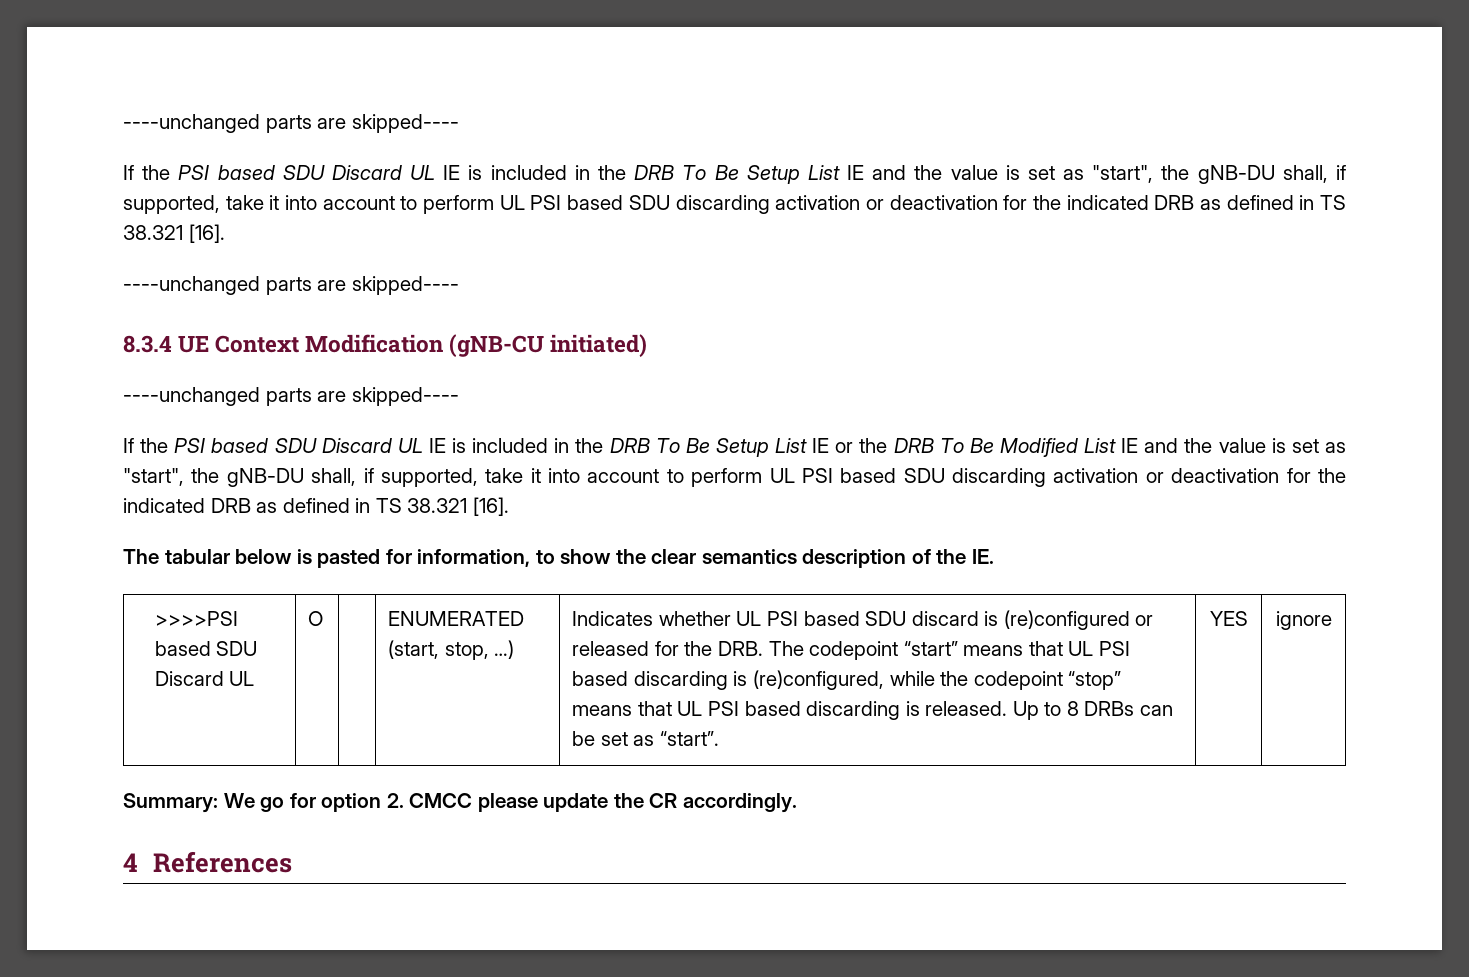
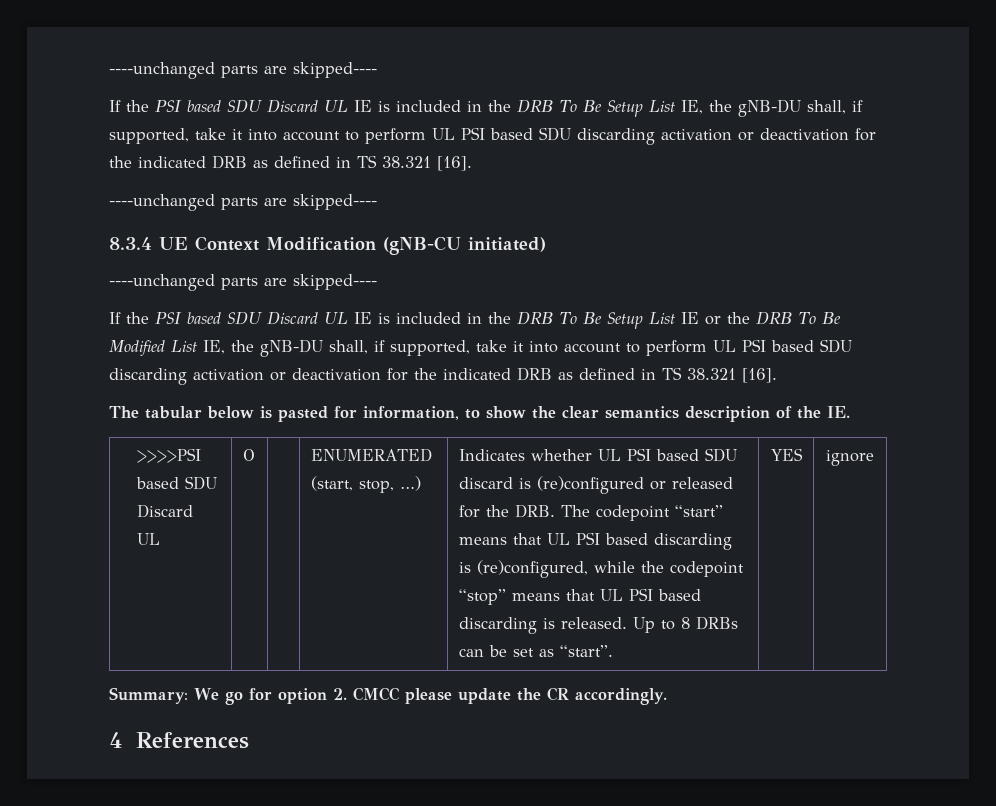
[847,165,1154,183] IE and the value is set as "start", -> [680,100,703,114] IE,
[1121,438,1347,453] [123,468,184,486] IE and the value is set as "start", -> [203,340,225,354] IE,

